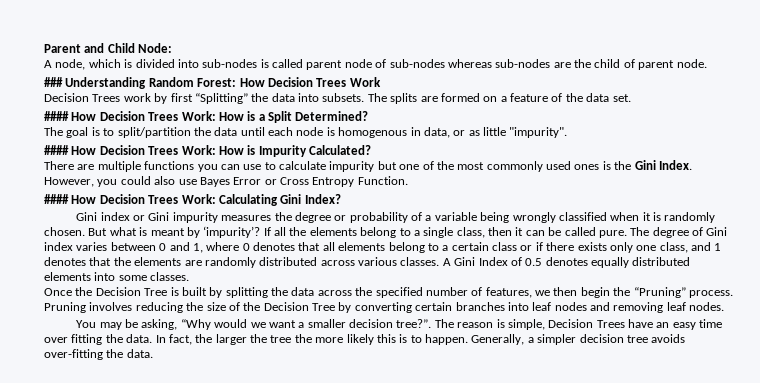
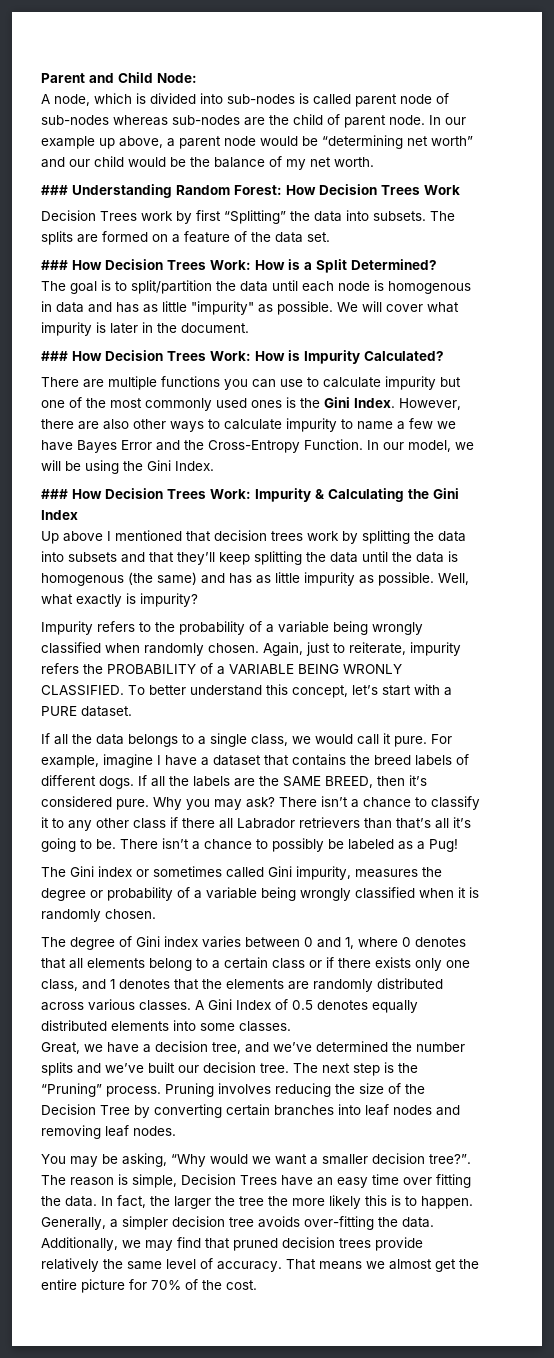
(707, 63) none -> [429,115,466,125] [41,135,473,149] [41,156,374,170] In our example up above, a parent node would be “determining net worth” and our child would be the balance of my net worth.
[44,111,69,121] #### -> [41,260,68,270] ###
[423,127,568,138] [44,145,69,155] data, or as little "impurity". // #### -> [56,301,459,315] [41,322,249,336] [41,351,68,361] data and has as little "impurity" as possible. We will cover what impurity is later in the document. // ###
[97,176,408,187] [44,194,341,206] [76,212,218,223] you could also use Bayes Error or Cross Entropy Function. // #### How Decision Trees Work: Calculating Gini Index? // Gini index or Gini impurity -> [41,418,456,432] [41,439,474,453] [41,460,214,474] [41,488,459,502] [41,510,78,520] [41,530,466,544] [41,551,458,565] [41,572,469,586] [41,593,198,607] [41,621,423,635] [41,642,461,656] [41,663,402,675] [41,684,452,698] [41,706,132,717] [41,733,452,747] [41,754,469,768] [41,775,427,789] [41,796,480,810] [41,817,471,831] [41,838,458,852] [41,866,351,880] there are also other ways to calculate impurity to name a few we have Bayes Error and the Cross-Entropy Function. In our model, we will be using the Gini Index. // ### How Decision Trees Work: Impurity & Calculating the Gini Index // Up above I mentioned that decision trees work by splitting the data into subsets and that they’ll keep splitting the data until the data is homogenous (the same) and has as little impurity as possible. Well, what exactly is impurity? // Impurity refers to the probability of a variable being wrongly classified when randomly chosen. Again, just to reiterate, impurity refers the PROBABILITY of a VARIABLE BEING WRONLY CLASSIFIED. To better understand this concept, let’s start with a PURE dataset. // If all the data belongs to a single class, we would call it pure. For example, imagine I have a dataset that contains the breed labels of different dogs. If all the labels are the SAME BREED, then it’s considered pure. Why you may ask? There isn’t a chance to classify it to any other class if there all Labrador retrievers than that’s all it’s going to be. There isn’t a chance to possibly be labeled as a Pug! // The Gini index or sometimes called Gini impurity,
[88,226,627,238] But what is meant by ‘impurity’? If all the elements belong to a single class, then it can be called pure. -> (156, 914) //
[44,287,610,298] Once the Decision Tree is built by splitting the data across the specified number of features, we then begin -> [41,1041,465,1054] [41,1062,394,1076] Great, we have a decision tree, and we’ve determined the number splits and we’ve built our decision tree. The next step is
(153, 353) none -> [41,1237,423,1251] [41,1258,479,1272] [41,1279,257,1293] Additionally, we may find that pruned decision trees provide relatively the same level of accuracy. That means we almost get the entire picture for 70% of the cost.

